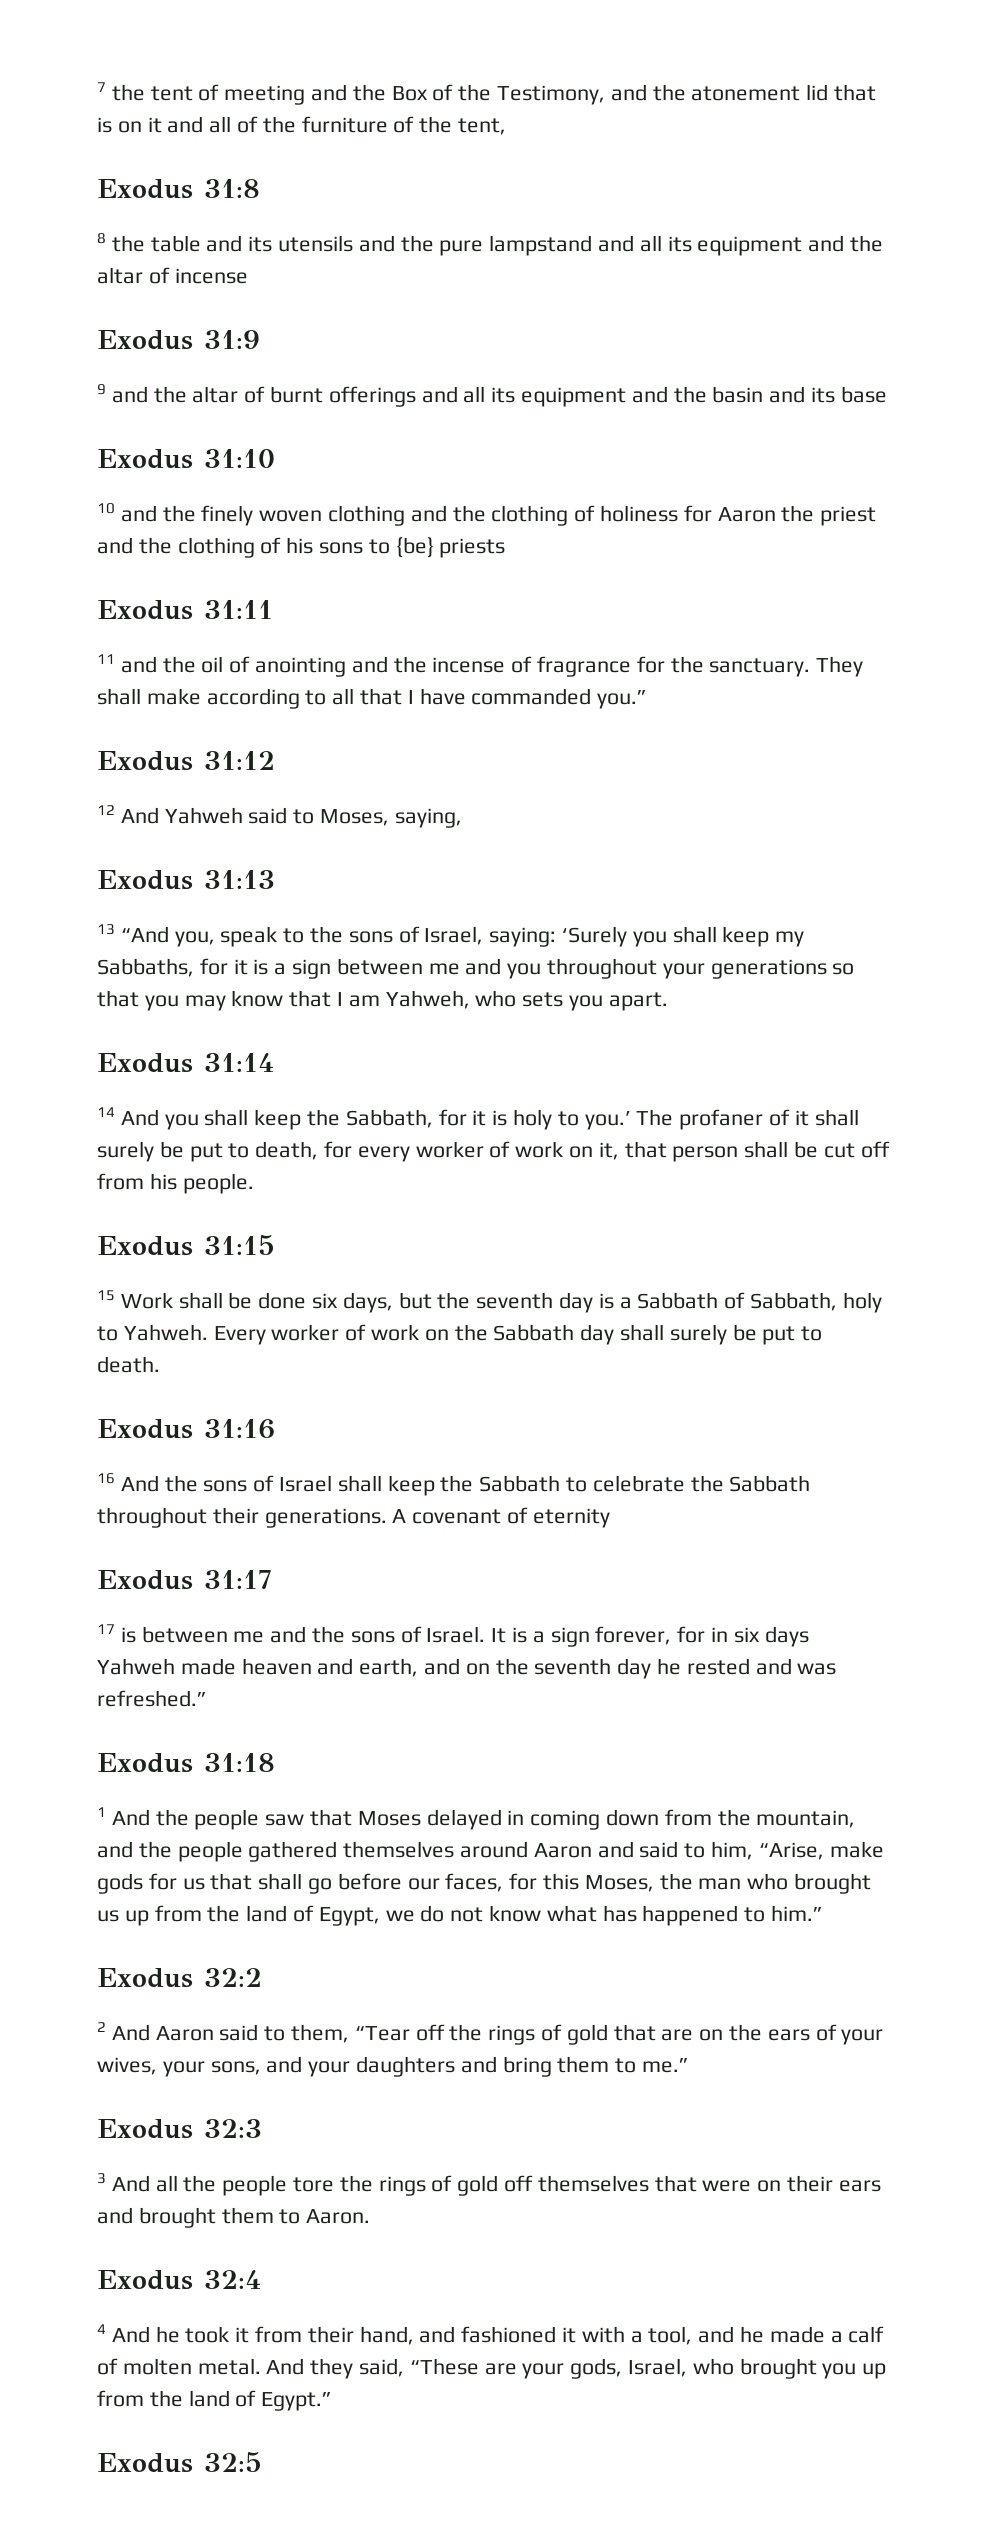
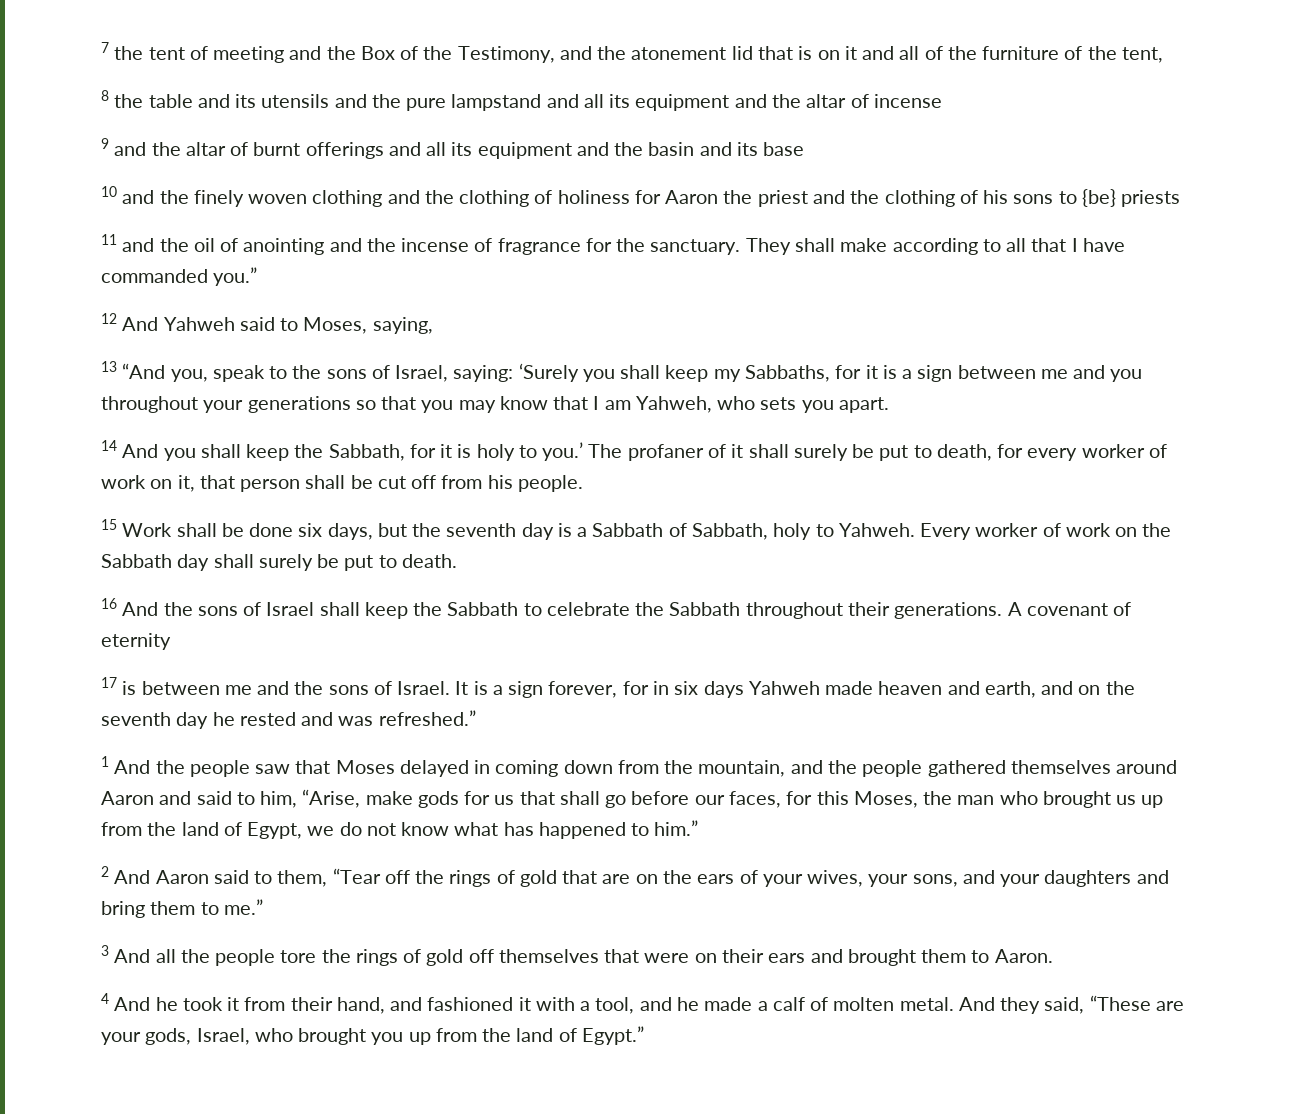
[97,179,260,199] // Exodus 31:8 -> (1163, 55) none
[97,330,260,350] // Exodus 31:9 -> (942, 101) none
[97,449,275,469] // Exodus 31:10 -> (805, 149) none
[97,600,273,620] // Exodus 31:11 -> (1181, 198) none
[97,751,275,771] // Exodus 31:12 -> (258, 276) none
[97,870,275,890] // Exodus 31:13 -> (433, 325) none
[97,1053,274,1073] // Exodus 31:14 -> (889, 405) none
[97,1235,275,1256] // Exodus 31:15 -> (583, 483) none
[97,1419,275,1439] // Exodus 31:16 -> (457, 561) none
[97,1570,272,1590] // Exodus 31:17 -> (171, 641) none
[97,1753,275,1773] // Exodus 31:18 -> (476, 718) none
[97,1968,262,1988] // Exodus 32:2 -> (699, 828) none
[97,2119,262,2139] // Exodus 32:3 -> (263, 907) none
[97,2270,261,2290] // Exodus 32:4 -> (1053, 956) none
[97,2452,262,2473] // Exodus 32:5 -> (644, 1035) none

